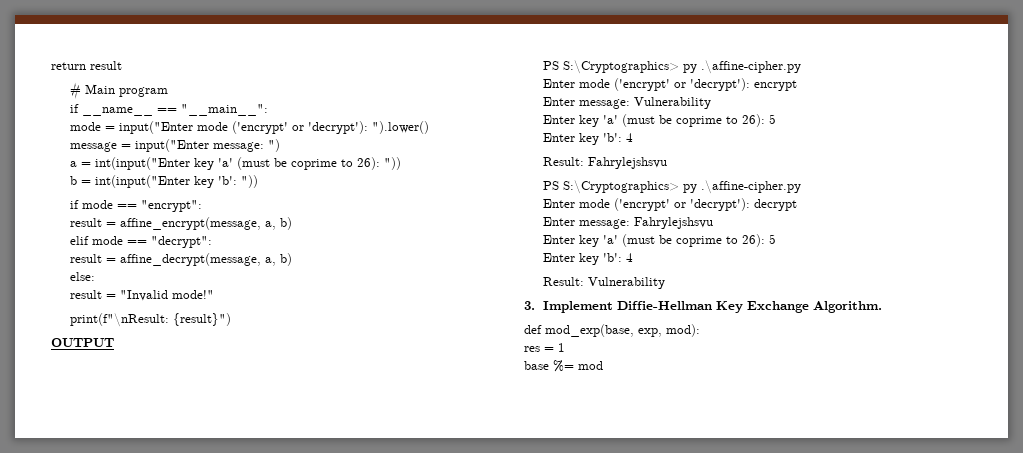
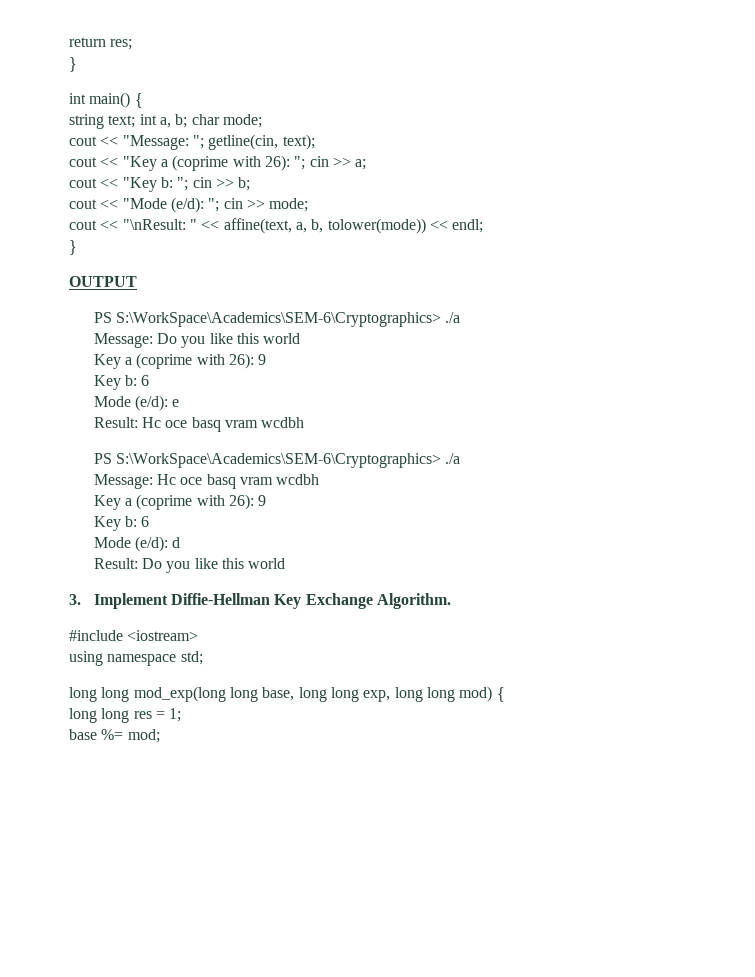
[90,61,122,70] [69,82,168,99] [69,104,268,116] [69,121,429,134] [69,139,280,152] [69,157,401,170] [69,175,258,188] [69,200,202,212] [69,217,292,230] [69,236,212,248] [69,253,292,266] [69,272,95,281] [69,290,214,301] [69,313,231,327] [51,338,114,347] [542,60,801,74] [542,78,797,91] [542,97,711,109] [542,114,776,127] [542,133,633,145] [542,157,667,169] [542,180,801,194] [542,198,797,211] [542,217,713,229] [542,234,776,247] [542,253,633,265] [542,277,665,289] result // # Main program // if __name__ == "__main__": // mode = input("Enter mode ('encrypt' or 'decrypt'): ").lower() // message = input("Enter message: ") // a = int(input("Enter key 'a' (must be coprime to 26): ")) // b = int(input("Enter key 'b': ")) // if mode == "encrypt": // result = affine_encrypt(message, a, b) // elif mode == "decrypt": // result = affine_decrypt(message, a, b) // else: // result = "Invalid mode!" // print(f"\nResult: {result}") // OUTPUT // PS S:\Cryptographics> py .\affine-cipher.py // Enter mode ('encrypt' or 'decrypt'): encrypt // Enter message: Vulnerability // Enter key 'a' (must be coprime to 26): 5 // Enter key 'b': 4 // Result: Fahrylejshsvu // PS S:\Cryptographics> py .\affine-cipher.py // Enter mode ('encrypt' or 'decrypt'): decrypt // Enter message: Fahrylejshsvu // Enter key 'a' (must be coprime to 26): 5 // Enter key 'b': 4 // Result: Vulnerability -> [110,39,133,50] [69,57,77,72] [69,92,143,108] [69,114,262,129] [69,134,315,150] [69,155,367,171] [69,177,251,192] [69,197,309,213] [69,218,484,234] [69,240,77,255] [69,276,137,287] [93,312,461,327] [93,333,301,348] [93,353,267,369] [93,375,150,390] [93,395,180,411] [93,417,305,432] [93,453,461,468] [93,474,320,489] [93,494,267,510] [93,516,150,531] [93,536,181,552] [93,558,286,573] res; // } // int main() { // string text; int a, b; char mode; // cout << "Message: "; getline(cin, text); // cout << "Key a (coprime with 26): "; cin >> a; // cout << "Key b: "; cin >> b; // cout << "Mode (e/d): "; cin >> mode; // cout << "\nResult: " << affine(text, a, b, tolower(mode)) << endl; // } // OUTPUT // PS S:\WorkSpace\Academics\SEM-6\Cryptographics> ./a // Message: Do you like this world // Key a (coprime with 26): 9 // Key b: 6 // Mode (e/d): e // Result: Hc oce basq vram wcdbh // PS S:\WorkSpace\Academics\SEM-6\Cryptographics> ./a // Message: Hc oce basq vram wcdbh // Key a (coprime with 26): 9 // Key b: 6 // Mode (e/d): d // Result: Do you like this world
[524,324,700,337] def mod_exp(base, exp, mod): // -> [69,630,199,641] [69,651,203,666] [69,686,505,702] [69,708,130,723] #include <iostream> // using namespace std; // long long mod_exp(long long base, long long exp, long long mod) { // long long
[558,343,565,352] 1 -> [169,708,182,722] 1;
[578,361,603,370] mod -> [127,729,160,743] mod;

